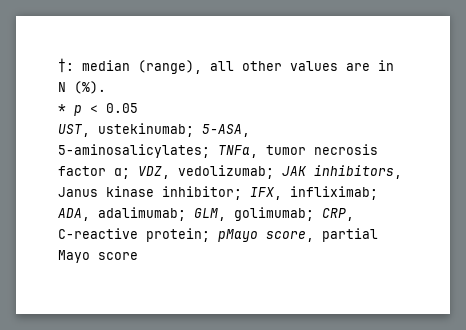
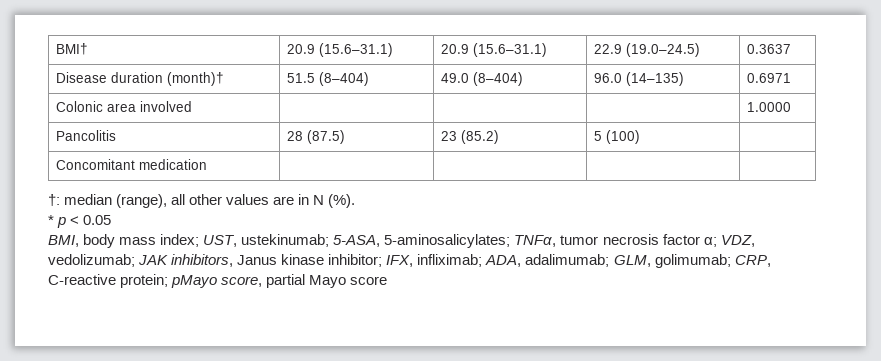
(58, 65) none -> [55,43,88,55] [286,43,393,57] [440,43,547,57] [593,43,700,57] [746,44,791,54] [55,72,224,86] [286,72,369,86] [440,72,523,86] [593,72,684,86] [746,73,791,83] [55,101,192,112] [746,102,791,112] [55,130,116,141] [286,130,345,144] [440,130,499,144] [593,130,640,144] [55,159,207,170] BMI† | 20.9 (15.6–31.1) | 20.9 (15.6–31.1) | 22.9 (19.0–24.5) | 0.3637 // Disease duration (month)† | 51.5 (8–404) | 49.0 (8–404) | 96.0 (14–135) | 0.6971 // Colonic area involved | | | | 1.0000 // Pancolitis | 28 (87.5) | 23 (85.2) | 5 (100) | // Concomitant medication | | | | //
(138, 108) none -> [48,234,200,248] BMI, body mass index;

